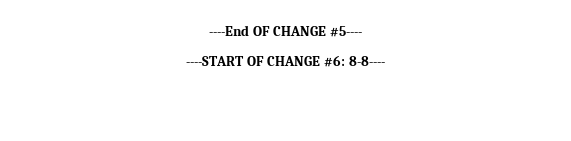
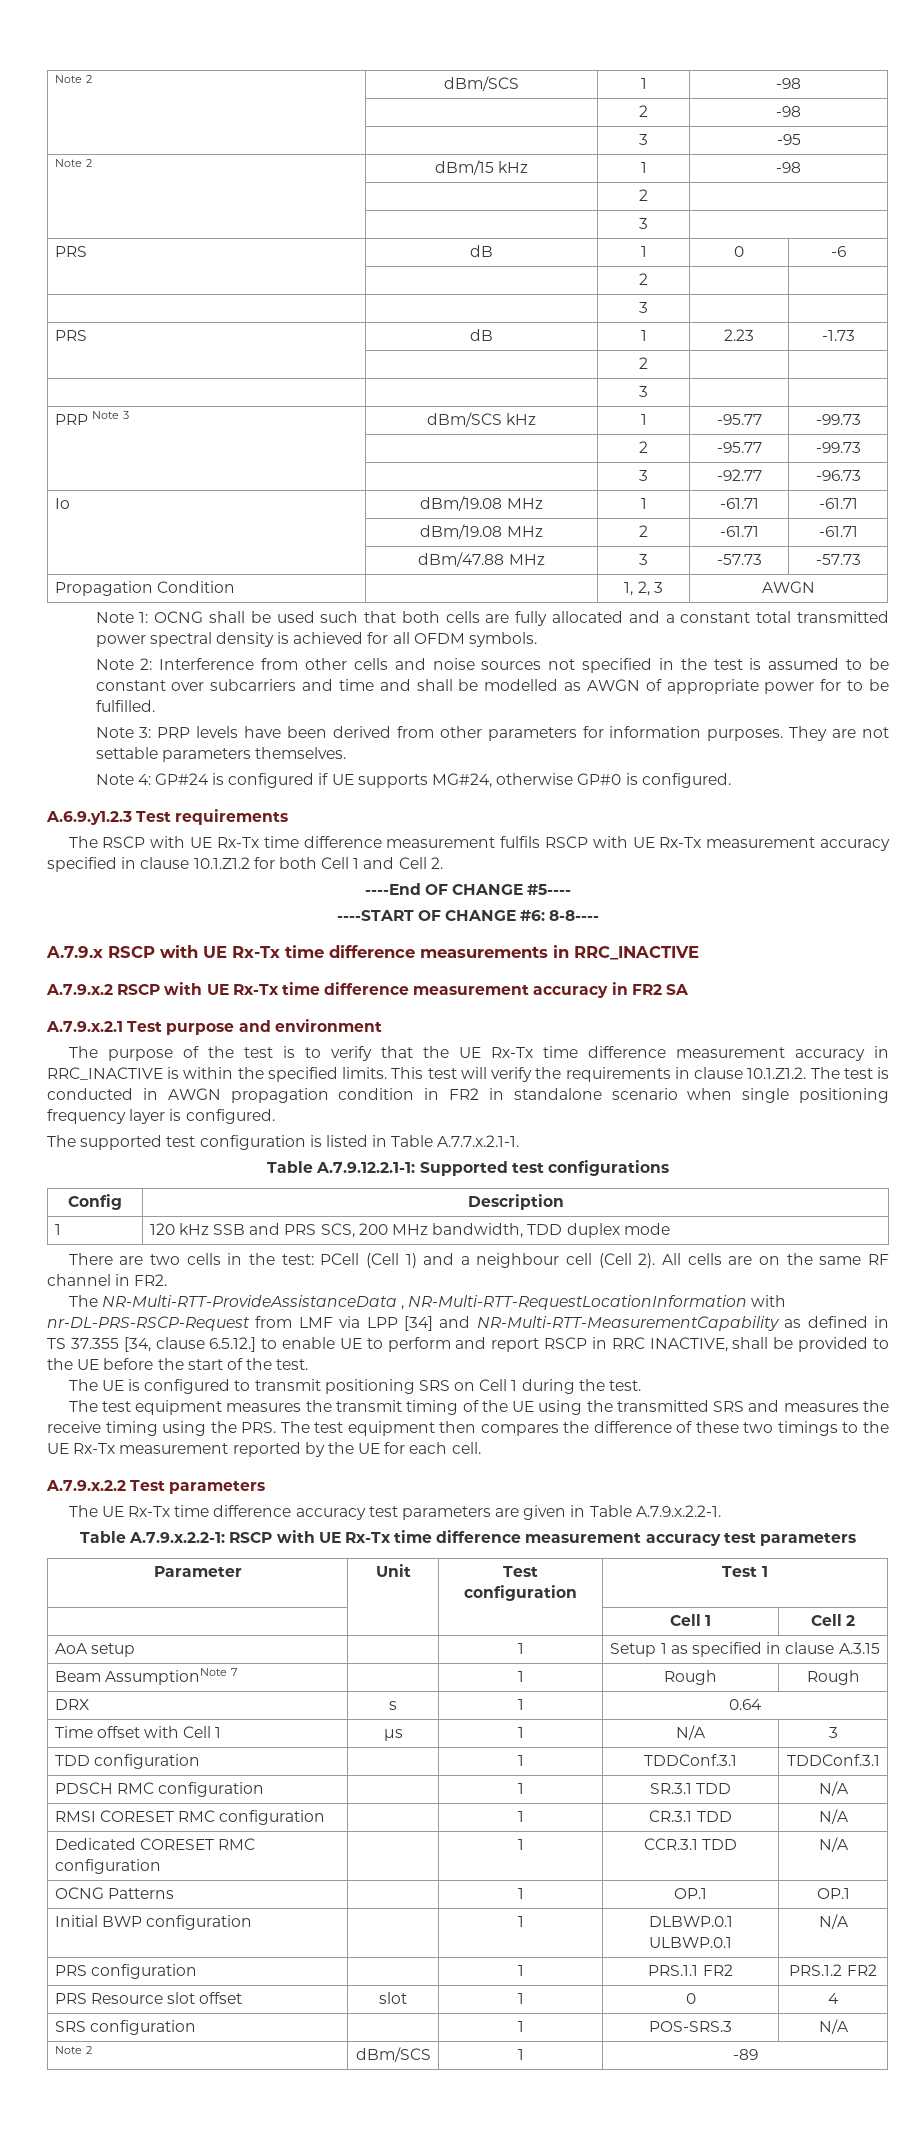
(209, 30) none -> [54,75,92,83] [444,76,519,91] [640,78,647,89] [776,78,801,89] [639,105,648,117] [776,106,801,117] [639,134,648,145] [776,134,801,145] [54,159,92,167] [434,160,529,175] [640,162,647,173] [776,162,801,173] [639,189,648,201] [639,218,648,229] [54,246,87,257] [470,245,493,257] [640,246,647,257] [734,246,744,257] [830,246,846,257] [639,273,648,285] [639,302,648,313] [54,330,87,341] [470,329,493,341] [640,330,647,341] [724,329,754,341] [821,330,855,341] [639,357,648,369] [639,386,648,397] [54,411,130,425] [426,412,537,427] [640,414,647,425] [716,414,762,425] [815,414,861,425] [639,441,648,453] [716,442,762,453] [815,442,861,453] [639,470,648,481] [716,469,762,481] [815,470,861,481] [54,498,70,509] [420,496,543,511] [640,498,647,509] [719,498,759,509] [818,498,858,509] [420,524,543,539] [639,525,648,537] [719,526,759,537] [818,526,858,537] [418,552,545,567] [639,554,648,565] [716,554,762,565] [815,554,861,565] [54,581,235,596] [624,581,663,596] [762,581,815,593] [95,611,890,626] [95,632,538,647] [95,658,889,673] [95,679,889,694] [95,700,155,712] [95,726,889,741] [95,747,346,762] [95,773,731,788] [46,809,289,825] [68,836,890,851] [47,857,443,872] Note 2 | dBm/SCS | 1 | -98 // | | 2 | -98 // | | 3 | -95 // Note 2 | dBm/15 kHz | 1 | -98 // | | 2 | // | | 3 | // PRS | dB | 1 | 0 | -6 // | | 2 | | // | | 3 | | // PRS | dB | 1 | 2.23 | -1.73 // | | 2 | | // | | 3 | | // PRP Note 3 | dBm/SCS kHz | 1 | -95.77 | -99.73 // | | 2 | -95.77 | -99.73 // | | 3 | -92.77 | -96.73 // Io | dBm/19.08 MHz | 1 | -61.71 | -61.71 // | dBm/19.08 MHz | 2 | -61.71 | -61.71 // | dBm/47.88 MHz | 3 | -57.73 | -57.73 // Propagation Condition | | 1, 2, 3 | AWGN // Note 1: OCNG shall be used such that both cells are fully allocated and a constant total transmitted power spectral density is achieved for all OFDM symbols. // Note 2: Interference from other cells and noise sources not specified in the test is assumed to be constant over subcarriers and time and shall be modelled as AWGN of appropriate power for to be fulfilled. // Note 3: PRP levels have been derived from other parameters for information purposes. They are not settable parameters themselves. // Note 4: GP#24 is configured if UE supports MG#24, otherwise GP#0 is configured. // A.6.9.y1.2.3 Test requirements // The RSCP with UE Rx-Tx time difference measurement fulfils RSCP with UE Rx-Tx measurement accuracy specified in clause 10.1.Z1.2 for both Cell 1 and Cell 2. //
(385, 61) none -> [46,945,699,960] [46,982,690,998] [46,1019,382,1035] [68,1046,889,1061] [47,1067,890,1082] [47,1088,889,1103] [47,1109,275,1124] [47,1135,520,1150] [267,1160,669,1176] [68,1194,122,1210] [467,1194,564,1210] [54,1224,61,1235] [149,1223,670,1238] [68,1253,890,1268] [47,1274,168,1286] [68,1295,787,1310] [47,1316,889,1331] [47,1337,890,1352] [47,1358,309,1370] [68,1379,642,1394] [68,1400,889,1415] [47,1421,889,1436] [47,1442,481,1457] [46,1480,266,1494] [68,1505,721,1520] [79,1530,857,1546] [153,1566,242,1577] [375,1564,411,1577] [503,1566,538,1577] [464,1585,577,1601] [722,1566,768,1577] [669,1614,712,1626] [810,1614,856,1626] [54,1643,135,1657] [517,1643,524,1654] [610,1642,880,1657] [54,1668,238,1685] [517,1671,524,1682] [664,1670,717,1685] [806,1670,860,1685] [54,1699,89,1710] [389,1701,397,1710] [517,1699,524,1710] [729,1699,762,1710] [54,1726,222,1738] [383,1729,403,1741] [517,1727,524,1738] [676,1725,706,1740] [828,1727,838,1738] [54,1754,200,1769] [517,1755,524,1766] [644,1754,737,1766] [786,1754,880,1766] [54,1782,265,1797] [517,1783,524,1794] [649,1783,732,1794] [818,1781,849,1796] [54,1810,326,1825] [517,1811,524,1822] [649,1810,732,1822] [818,1809,849,1824] [54,1838,256,1850] [54,1859,161,1874] [517,1839,524,1850] [643,1838,738,1850] [818,1837,849,1852] [54,1887,174,1899] [517,1888,524,1899] [674,1888,707,1899] [816,1888,850,1899] [54,1915,253,1930] [517,1916,524,1927] [648,1916,733,1927] [649,1937,732,1948] [818,1914,849,1929] [54,1964,197,1979] [517,1965,524,1976] [648,1964,733,1976] [789,1964,877,1976] [54,1992,243,2004] [379,1992,407,2004] [517,1993,524,2004] [685,1993,696,2004] [828,1993,839,2004] [54,2020,196,2035] [517,2021,524,2032] [649,2021,732,2032] [818,2019,849,2034] [54,2046,92,2054] [355,2047,431,2062] [517,2049,524,2060] [732,2049,758,2060] // A.7.9.x RSCP with UE Rx-Tx time difference measurements in RRC_INACTIVE // A.7.9.x.2 RSCP with UE Rx-Tx time difference measurement accuracy in FR2 SA // A.7.9.x.2.1 Test purpose and environment // The purpose of the test is to verify that the UE Rx-Tx time difference measurement accuracy in RRC_INACTIVE is within the specified limits. This test will verify the requirements in clause 10.1.Z1.2. The test is conducted in AWGN propagation condition in FR2 in standalone scenario when single positioning frequency layer is configured. // The supported test configuration is listed in Table A.7.7.x.2.1-1. // Table A.7.9.12.2.1-1: Supported test configurations // Config | Description // 1 | 120 kHz SSB and PRS SCS, 200 MHz bandwidth, TDD duplex mode // There are two cells in the test: PCell (Cell 1) and a neighbour cell (Cell 2). All cells are on the same RF channel in FR2. // The NR-Multi-RTT-ProvideAssistanceData , NR-Multi-RTT-RequestLocationInformation with nr-DL-PRS-RSCP-Request from LMF via LPP [34] and NR-Multi-RTT-MeasurementCapability as defined in TS 37.355 [34, clause 6.5.12.] to enable UE to perform and report RSCP in RRC INACTIVE, shall be provided to the UE before the start of the test. // The UE is configured to transmit positioning SRS on Cell 1 during the test. // The test equipment measures the transmit timing of the UE using the transmitted SRS and measures the receive timing using the PRS. The test equipment then compares the difference of these two timings to the UE Rx-Tx measurement reported by the UE for each cell. // A.7.9.x.2.2 Test parameters // The UE Rx-Tx time difference accuracy test parameters are given in Table A.7.9.x.2.2-1. // Table A.7.9.x.2.2-1: RSCP with UE Rx-Tx time difference measurement accuracy test parameters // Parameter | Unit | Test configuration | Test 1 // | | | Cell 1 | Cell 2 // AoA setup | | 1 | Setup 1 as specified in clause A.3.15 // Beam AssumptionNote 7 | | 1 | Rough | Rough // DRX | s | 1 | 0.64 // Time offset with Cell 1 | μs | 1 | N/A | 3 // TDD configuration | | 1 | TDDConf.3.1 | TDDConf.3.1 // PDSCH RMC configuration | | 1 | SR.3.1 TDD | N/A // RMSI CORESET RMC configuration | | 1 | CR.3.1 TDD | N/A // Dedicated CORESET RMC configuration | | 1 | CCR.3.1 TDD | N/A // OCNG Patterns | | 1 | OP.1 | OP.1 // Initial BWP configuration | | 1 | DLBWP.0.1 ULBWP.0.1 | N/A // PRS configuration | | 1 | PRS.1.1 FR2 | PRS.1.2 FR2 // PRS Resource slot offset | slot | 1 | 0 | 4 // SRS configuration | | 1 | POS-SRS.3 | N/A // Note 2 | dBm/SCS | 1 | -89

